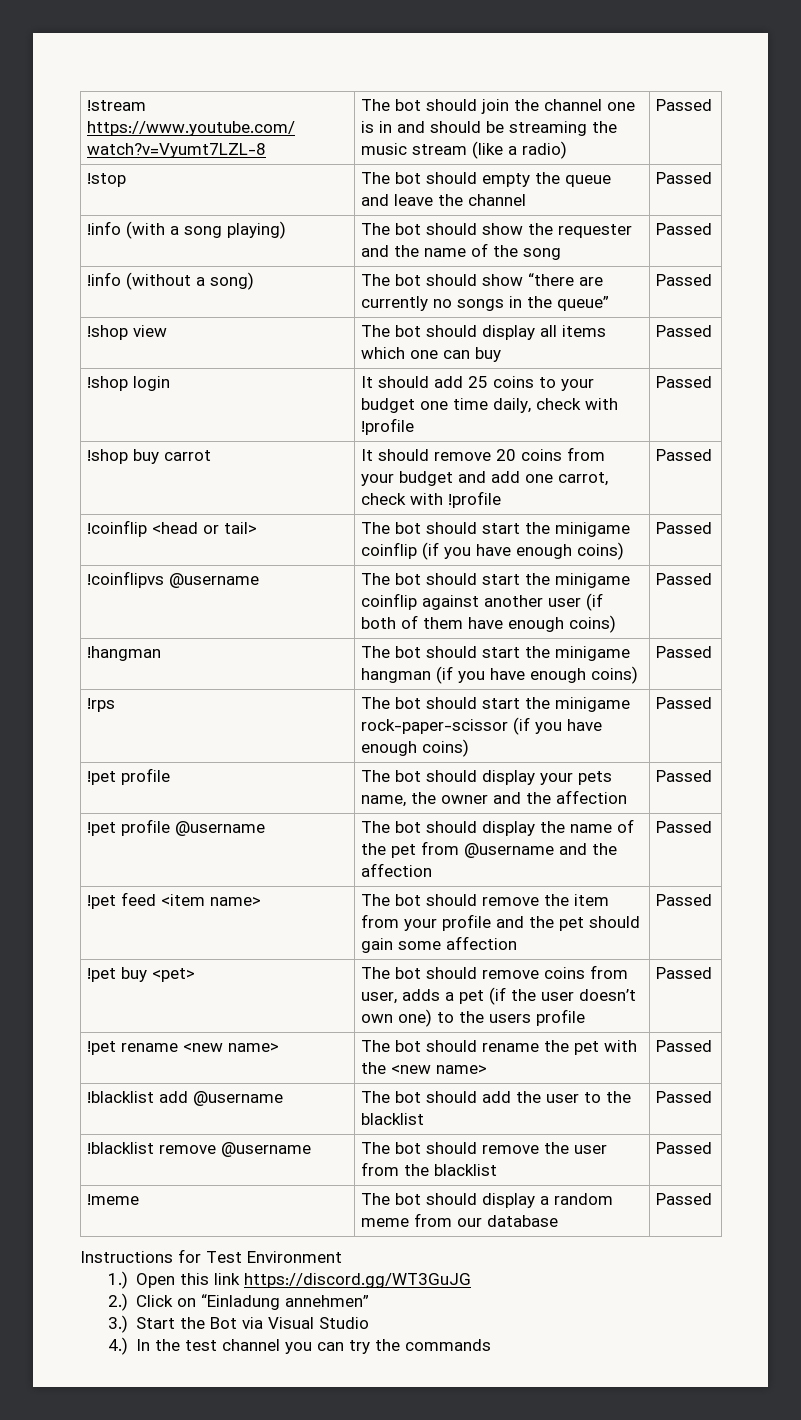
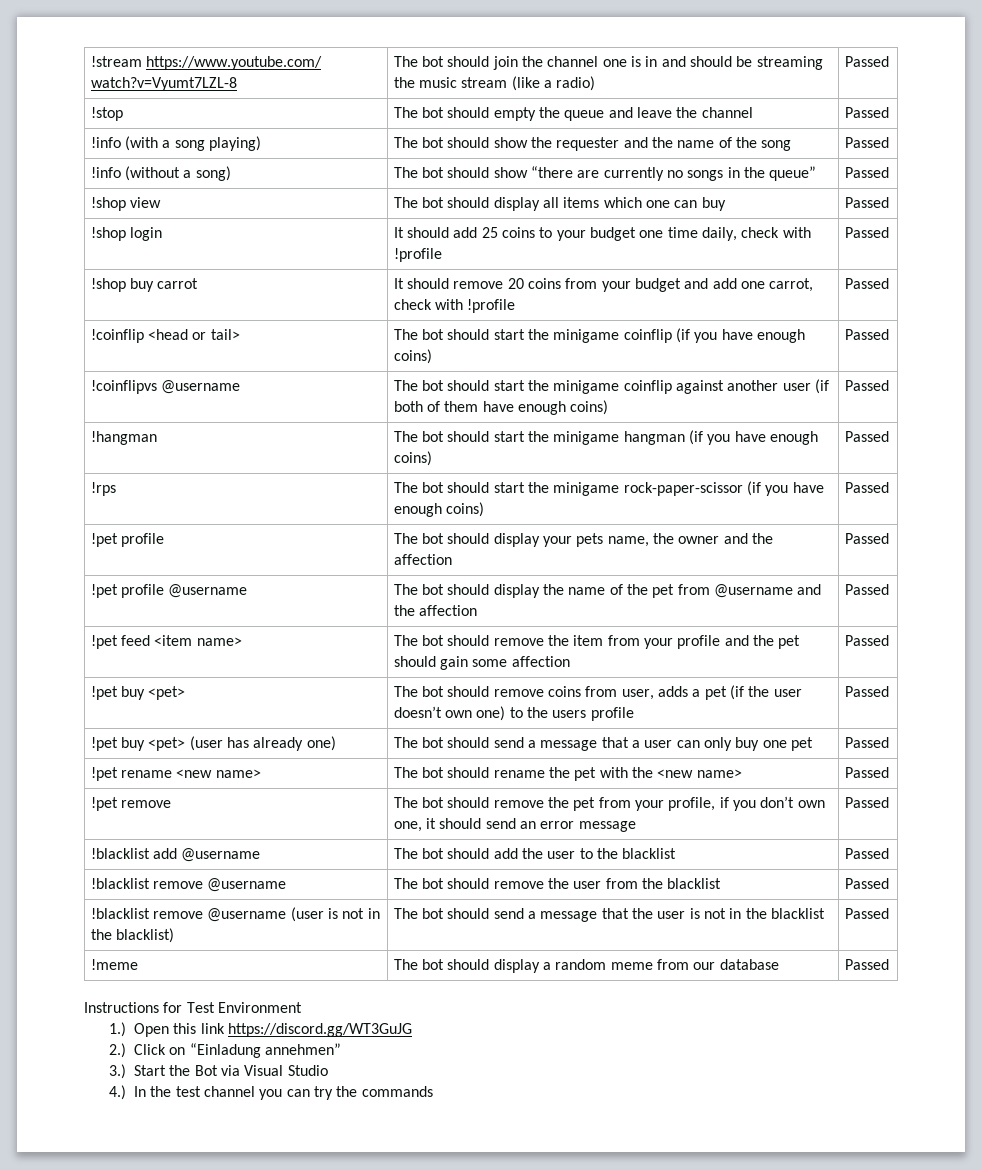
(713, 973) none -> [90,736,336,751] [393,737,813,751] [844,737,889,748] // !pet buy <pet> (user has already one) | The bot should send a message that a user can only buy one pet | Passed
(713, 1046) none -> [90,797,171,811] [393,796,825,811] [393,818,636,832] [844,797,889,808] // !pet remove | The bot should remove the pet from your profile, if you don’t own one, it should send an error message | Passed
(713, 1148) none -> [90,907,380,922] [90,928,174,943] [393,908,825,922] [844,908,889,919] // !blacklist remove @username (user is not in the blacklist) | The bot should send a message that the user is not in the blacklist | Passed

